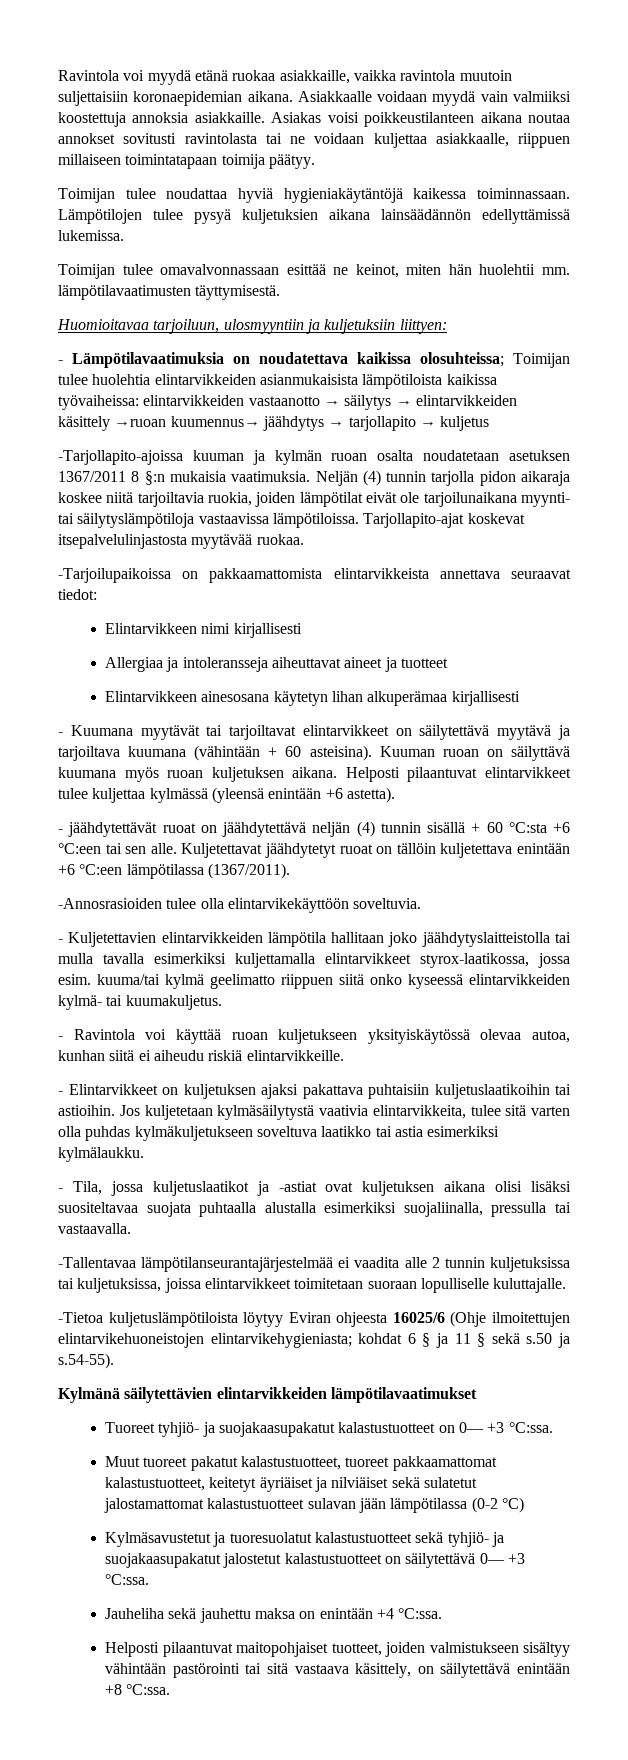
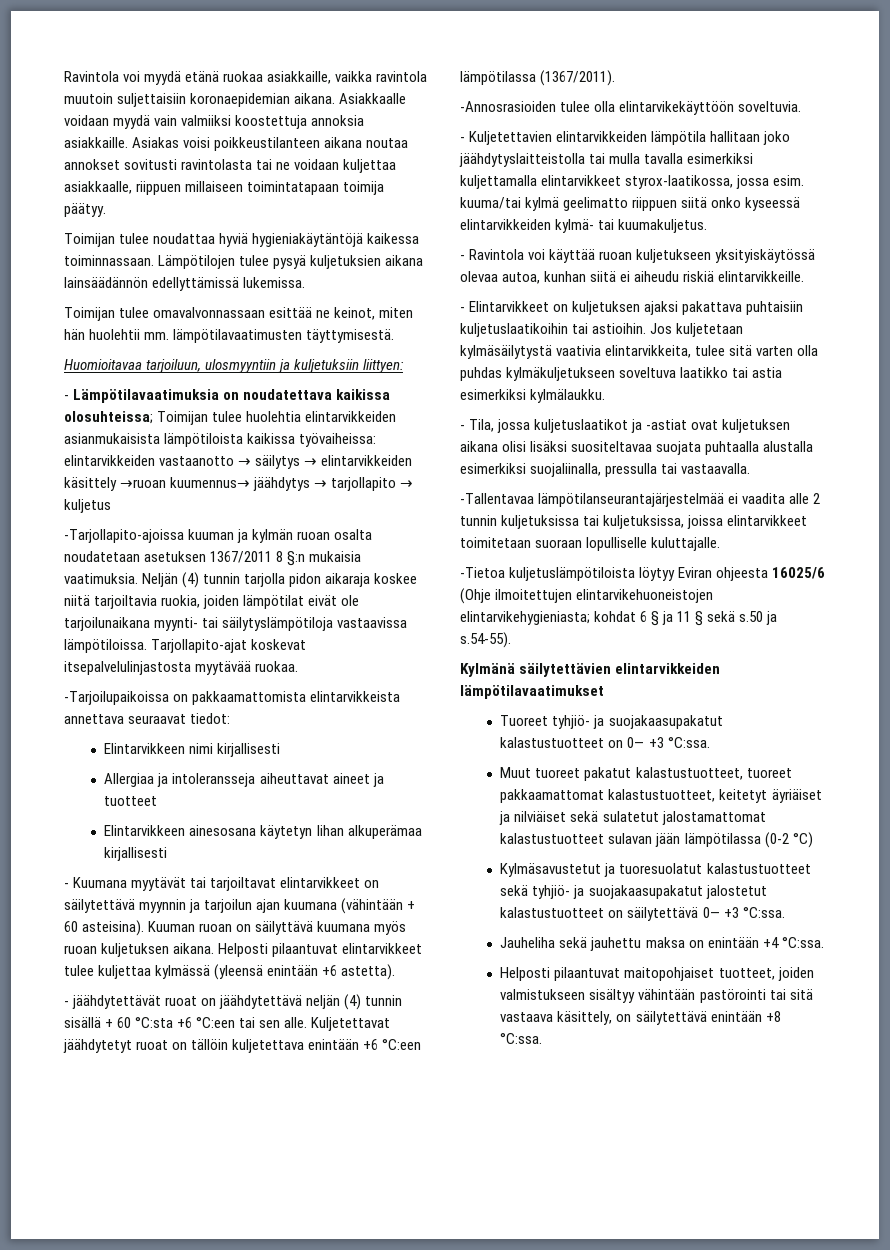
[497,725,570,740] [58,746,120,761] myytävä ja tarjoiltava -> [139,899,281,913] myynnin ja tarjoilun ajan

